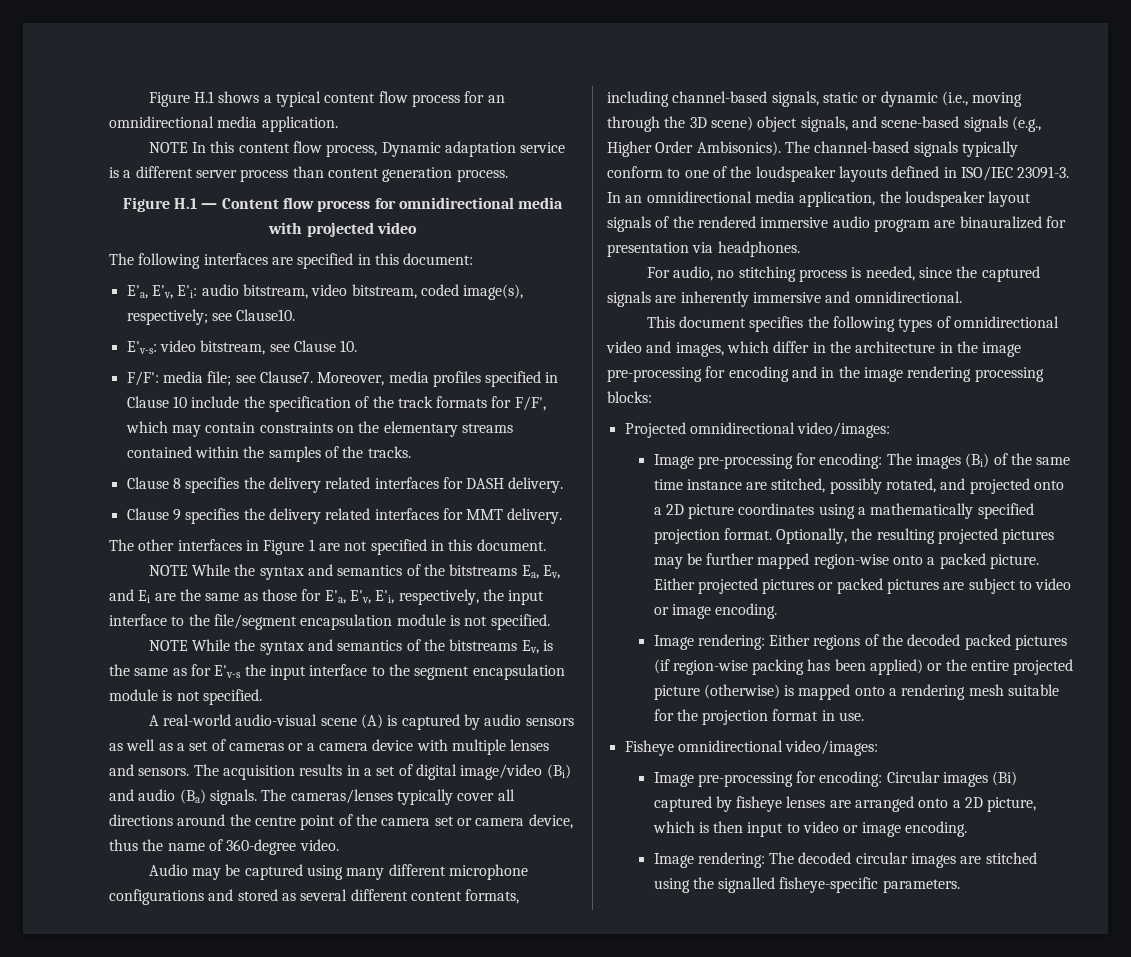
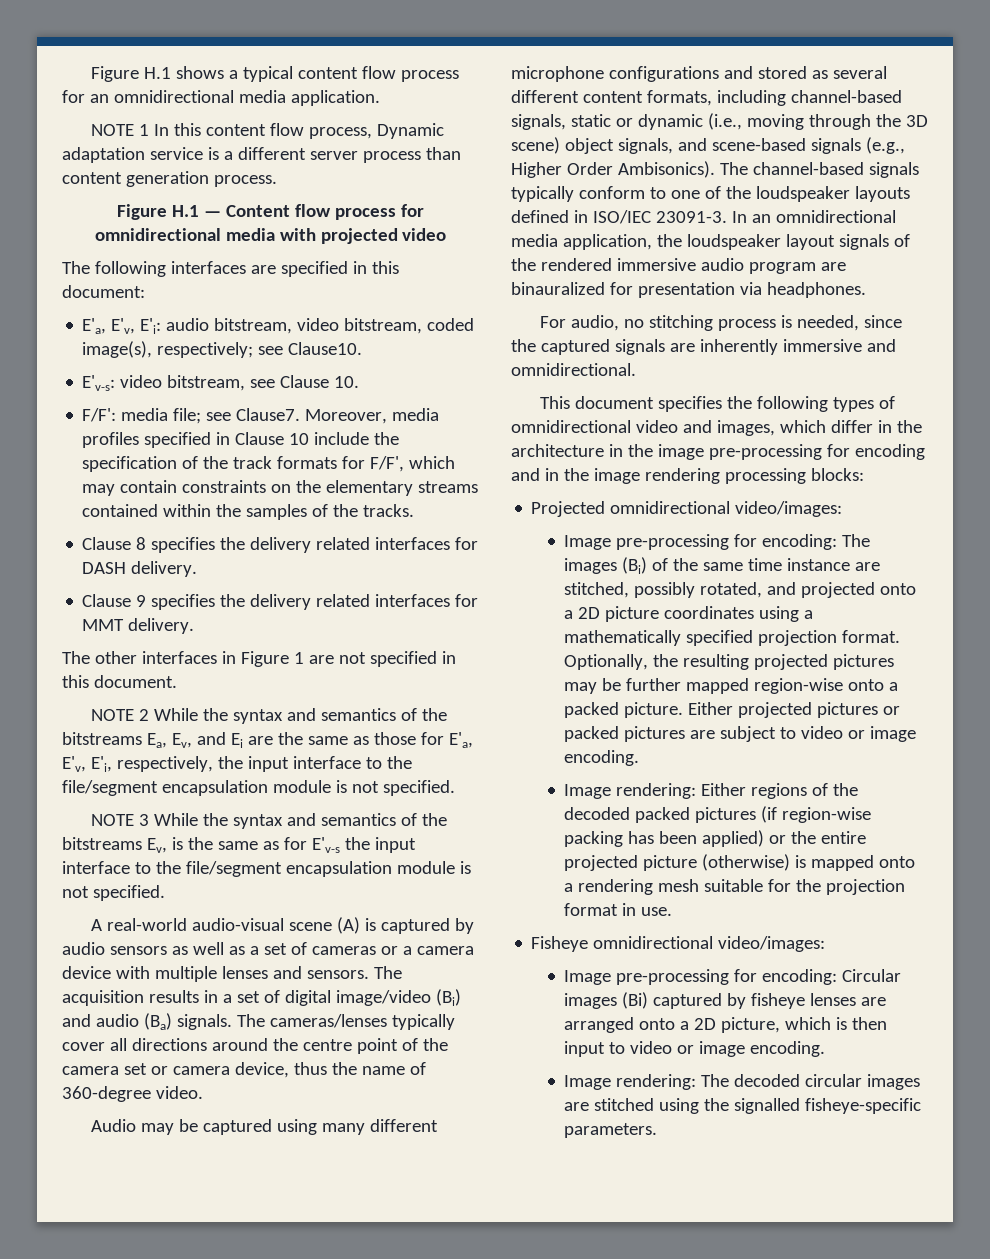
(188, 147) none -> [138,124,149,136] 1
(188, 570) none -> [138,709,149,721] 2
(188, 645) none -> [138,814,149,826] 3
[414,666,470,680] segment -> [185,861,282,877] file/segment

